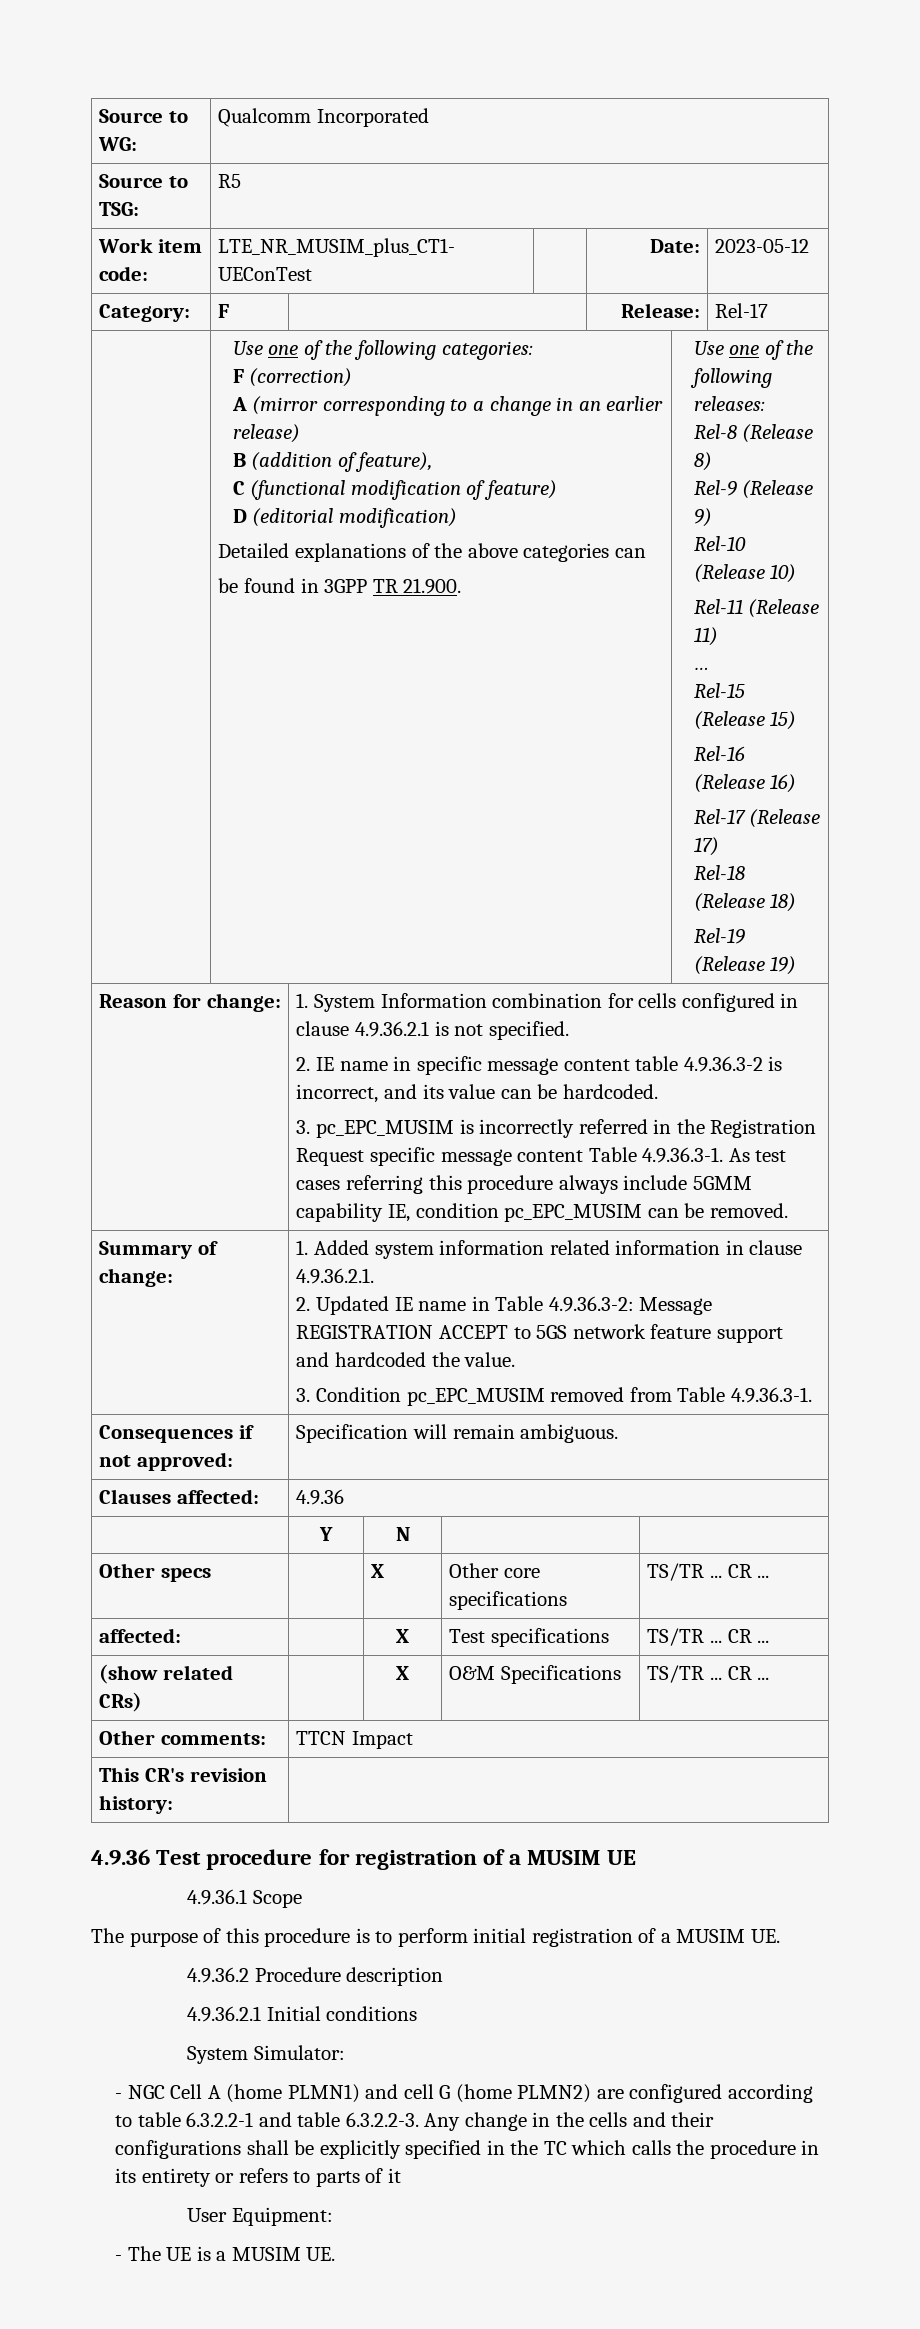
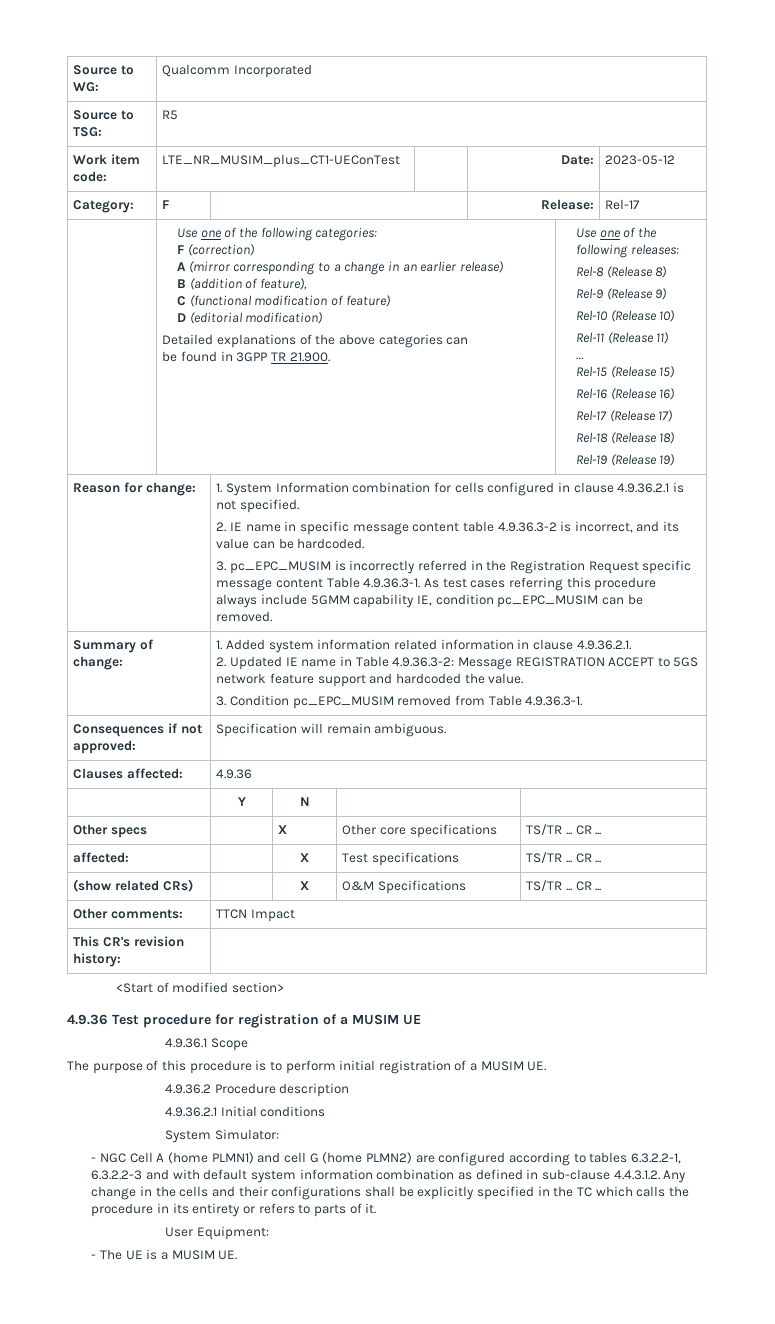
(174, 1804) none -> [115,982,284,993] // <Start of modified section>
[137,2112,419,2127] table 6.3.2.2-1 and table 6.3.2.2-3. -> [589,1152,681,1164] [91,1169,660,1183] tables 6.3.2.2-1, 6.3.2.2-3 and with default system information combination as defined in sub-clause 4.4.3.1.2.
[387,2168,401,2183] it -> [365,1203,377,1214] it.

